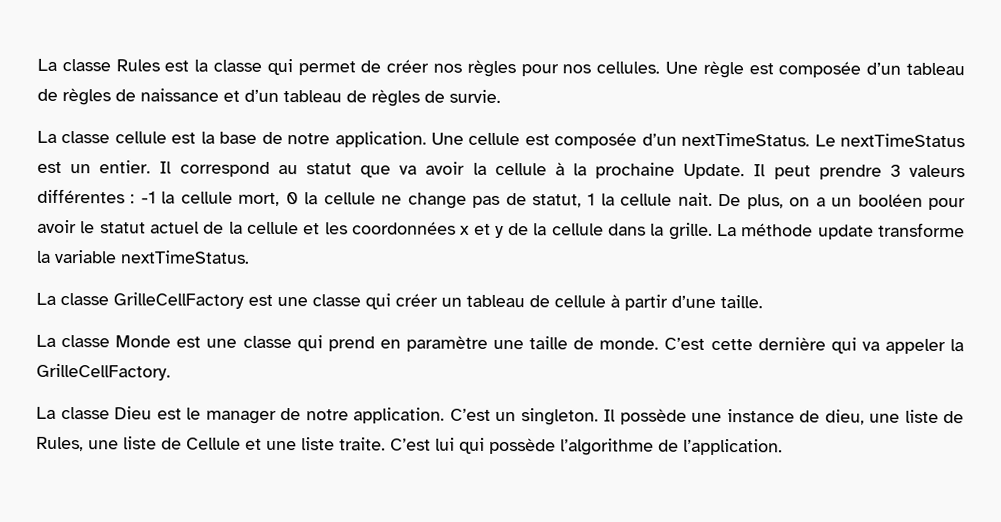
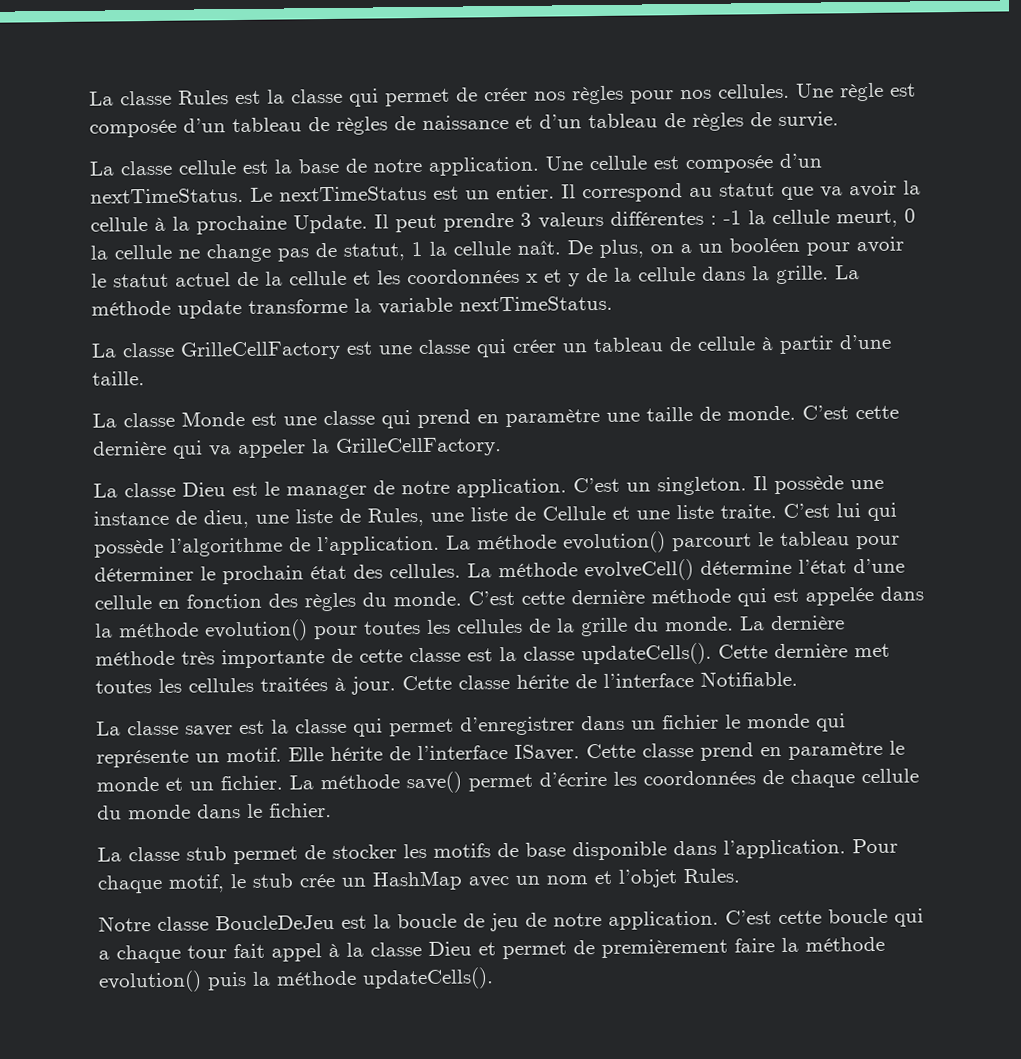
[238,192,281,206] mort, -> [836,209,898,228] meurt,
[677,192,713,206] nait. -> [517,240,561,255] naît.
(783, 447) none -> [446,531,900,554] [94,558,905,585] [94,586,924,612] [95,615,845,642] [95,642,890,669] [95,670,798,695] [96,713,846,737] [96,740,905,768] [96,768,919,794] [97,803,332,820] [97,838,898,865] [97,868,740,894] [98,908,924,932] [98,936,885,964] [98,967,494,993] La méthode evolution() parcourt le tableau pour déterminer le prochain état des cellules. La méthode evolveCell() détermine l’état d’une cellule en fonction des règles du monde. C’est cette dernière méthode qui est appelée dans la méthode evolution() pour toutes les cellules de la grille du monde. La dernière méthode très importante de cette classe est la classe updateCells(). Cette dernière met toutes les cellules traitées à jour. Cette classe hérite de l’interface Notifiable. // La classe saver est la classe qui permet d’enregistrer dans un fichier le monde qui représente un motif. Elle hérite de l’interface ISaver. Cette classe prend en paramètre le monde et un fichier. La méthode save() permet d’écrire les coordonnées de chaque cellule du monde dans le fichier. // La classe stub permet de stocker les motifs de base disponible dans l’application. Pour chaque motif, le stub crée un HashMap avec un nom et l’objet Rules. // Notre classe BoucleDeJeu est la boucle de jeu de notre application. C’est cette boucle qui a chaque tour fait appel à la classe Dieu et permet de premièrement faire la méthode evolution() puis la méthode updateCells().

